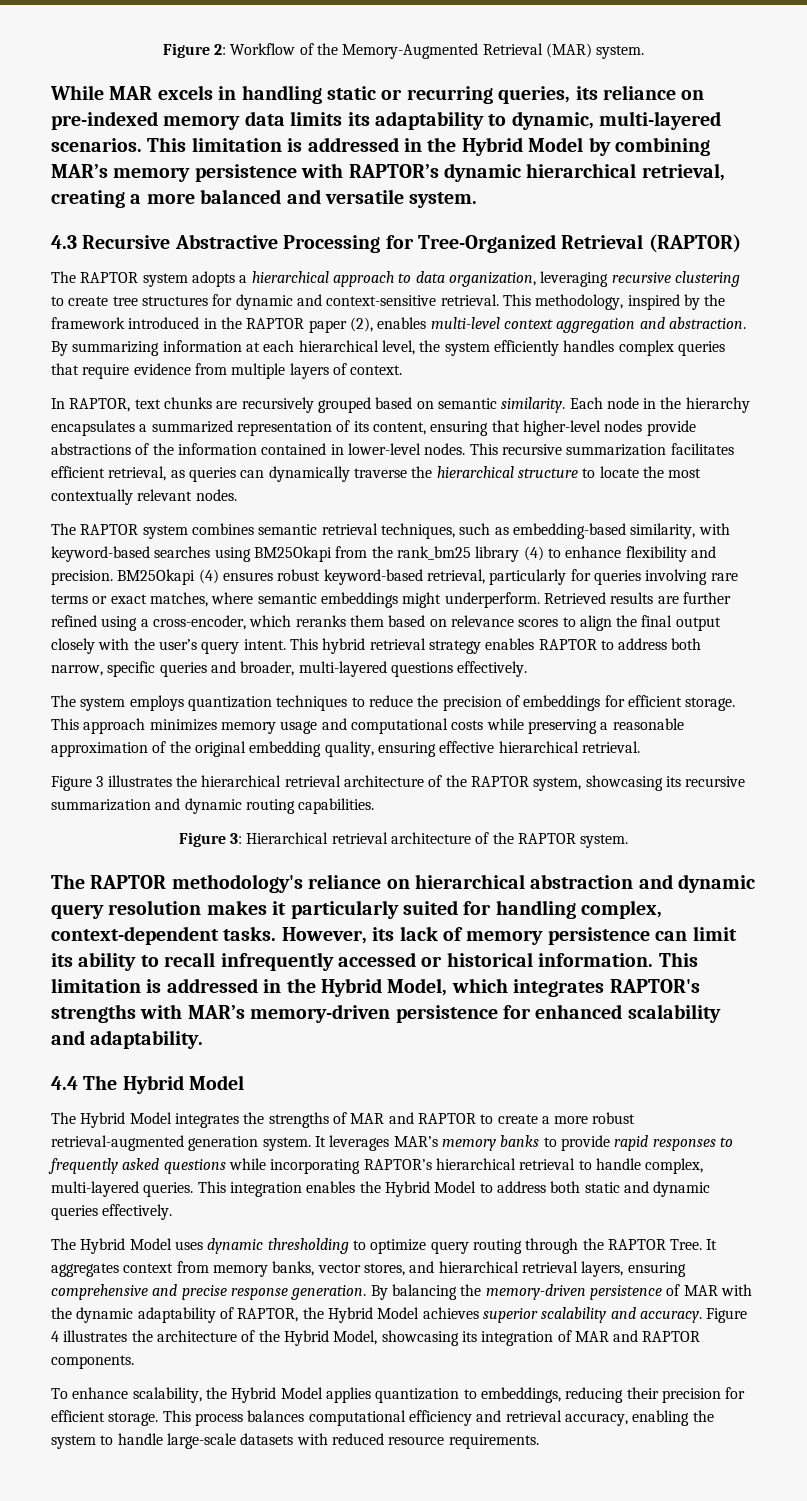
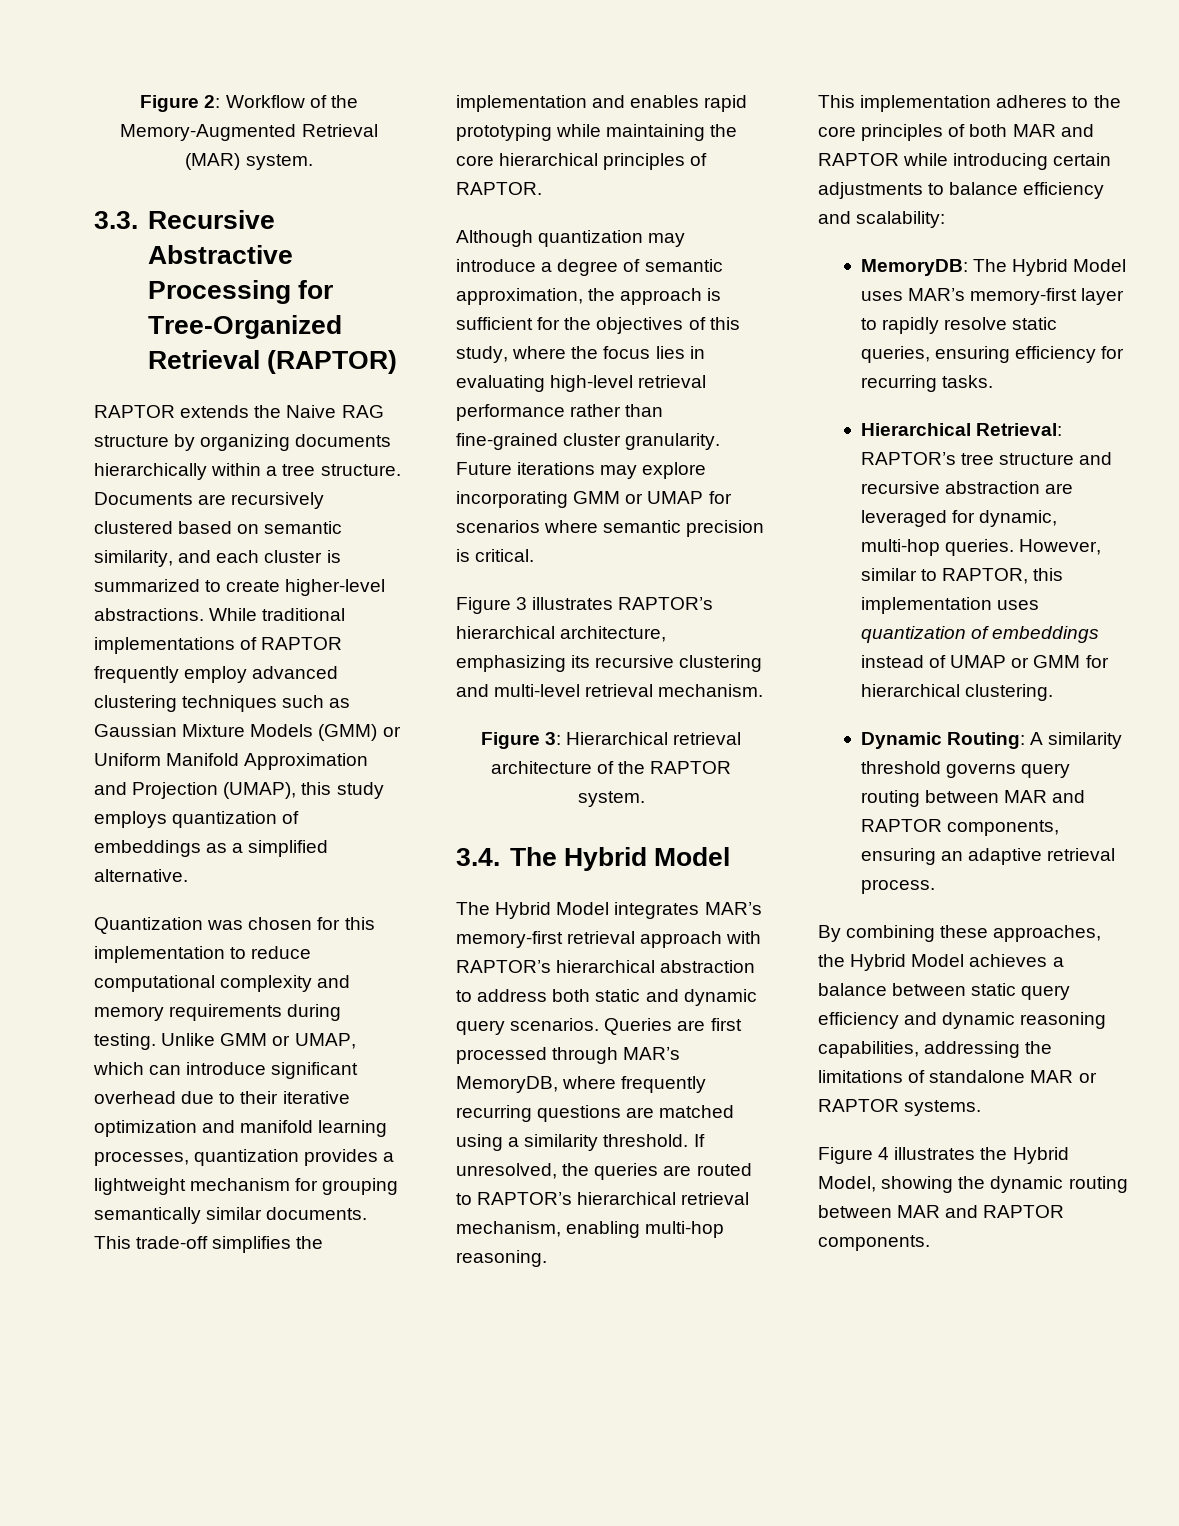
[50,85,705,104] [51,111,722,130] [51,137,710,156] [51,163,725,182] [51,189,478,208] [51,235,77,249] While MAR excels in handling static or recurring queries, its reliance on pre-indexed memory data limits its adaptability to dynamic, multi-layered scenarios. This limitation is addressed in the Hybrid Model by combining MAR’s memory persistence with RAPTOR’s dynamic hierarchical retrieval, creating a more balanced and versatile system. // 4.3 -> [94,211,138,229] 3.3.
[51,271,740,287] [51,294,726,310] [51,317,746,333] [51,340,725,356] [51,363,403,379] [51,397,212,412] The RAPTOR system adopts a hierarchical approach to data organization, leveraging recursive clustering to create tree structures for dynamic and context-sensitive retrieval. This methodology, inspired by the framework introduced in the RAPTOR paper (2), enables multi-level context aggregation and abstraction. By summarizing information at each hierarchical level, the system efficiently handles complex queries that require evidence from multiple layers of context. // In RAPTOR, text chunks -> [94,405,384,418] [94,434,392,451] [94,463,401,480] [94,492,193,505] RAPTOR extends the Naive RAG structure by organizing documents hierarchically within a tree structure. Documents
[317,397,371,413] grouped -> [94,521,173,534] clustered
[501,397,750,413] [51,420,696,436] [51,443,734,456] [51,466,702,482] [51,489,237,505] [51,523,730,539] [51,546,716,562] [51,569,738,585] [51,592,731,608] [51,615,721,631] [51,638,702,654] [51,661,528,677] [51,695,736,711] [51,718,684,734] [51,741,640,757] [51,775,746,791] [51,798,375,814] similarity. Each node in the hierarchy encapsulates a summarized representation of its content, ensuring that higher-level nodes provide abstractions of the information contained in lower-level nodes. This recursive summarization facilitates efficient retrieval, as queries can dynamically traverse the hierarchical structure to locate the most contextually relevant nodes. // The RAPTOR system combines semantic retrieval techniques, such as embedding-based similarity, with keyword-based searches using BM25Okapi from the rank_bm25 library (4) to enhance flexibility and precision. BM25Okapi (4) ensures robust keyword-based retrieval, particularly for queries involving rare terms or exact matches, where semantic embeddings might underperform. Retrieved results are further refined using a cross-encoder, which reranks them based on relevance scores to align the final output closely with the user’s query intent. This hybrid retrieval strategy enables RAPTOR to address both narrow, specific queries and broader, multi-layered questions effectively. // The system employs quantization techniques to reduce the precision of embeddings for efficient storage. This approach minimizes memory usage and computational costs while preserving a reasonable approximation of the original embedding quality, ensuring effective hierarchical retrieval. // Figure 3 illustrates the hierarchical retrieval architecture of the RAPTOR system, showcasing its recursive summarization and dynamic routing capabilities. -> [94,550,341,567] [94,579,386,596] [94,608,346,621] [94,637,343,654] [94,666,339,683] [94,695,351,712] [94,724,401,741] [94,753,369,770] [94,782,384,799] [94,811,300,828] [94,840,329,857] [94,869,188,882] [94,917,375,934] [94,946,312,963] [94,975,351,992] [94,1004,342,1021] [94,1033,356,1050] [93,1062,359,1079] [94,1091,350,1104] [94,1120,388,1137] [94,1149,395,1166] [94,1178,399,1195] [94,1207,368,1224] [94,1236,324,1253] [456,95,748,112] [456,124,738,141] [456,153,708,170] [456,182,542,195] [456,230,686,247] [456,259,723,276] [456,288,722,305] [456,317,740,334] [456,346,705,363] [456,375,707,392] [456,404,664,421] [456,433,721,450] [456,462,707,479] [456,491,732,508] [456,520,765,537] [456,549,535,562] [456,597,714,614] [456,626,667,642] [456,655,763,672] [456,684,764,697] similarity, and each cluster is summarized to create higher-level abstractions. While traditional implementations of RAPTOR frequently employ advanced clustering techniques such as Gaussian Mixture Models (GMM) or Uniform Manifold Approximation and Projection (UMAP), this study employs quantization of embeddings as a simplified alternative. // Quantization was chosen for this implementation to reduce computational complexity and memory requirements during testing. Unlike GMM or UMAP, which can introduce significant overhead due to their iterative optimization and manifold learning processes, quantization provides a lightweight mechanism for grouping semantically similar documents. This trade-off simplifies the implementation and enables rapid prototyping while maintaining the core hierarchical principles of RAPTOR. // Although quantization may introduce a degree of semantic approximation, the approach is sufficient for the objectives of this study, where the focus lies in evaluating high-level retrieval performance rather than fine-grained cluster granularity. Future iterations may explore incorporating GMM or UMAP for scenarios where semantic precision is critical. // Figure 3 illustrates RAPTOR’s hierarchical architecture, emphasizing its recursive clustering and multi-level retrieval mechanism.
[51,874,756,893] [51,900,663,919] [51,926,737,945] [51,952,698,971] [51,978,700,997] [51,1004,721,1023] [51,1030,204,1049] [51,1076,78,1090] The RAPTOR methodology's reliance on hierarchical abstraction and dynamic query resolution makes it particularly suited for handling complex, context-dependent tasks. However, its lack of memory persistence can limit its ability to recall infrequently accessed or historical information. This limitation is addressed in the Hybrid Model, which integrates RAPTOR's strengths with MAR’s memory-driven persistence for enhanced scalability and adaptability. // 4.4 -> [456,848,500,866] 3.4.
[243,1112,636,1128] [51,1135,733,1151] [48,1158,704,1174] [51,1181,477,1197] the strengths of MAR and RAPTOR to create a more robust retrieval-augmented generation system. It leverages MAR’s memory banks to provide rapid responses to frequently asked questions while incorporating RAPTOR’s hierarchical retrieval to handle complex, multi-layered queries. This integration enables the Hybrid Model -> [704,902,762,915] [456,931,762,948] [456,960,756,973] MAR’s memory-first retrieval approach with RAPTOR’s hierarchical abstraction
[51,1204,173,1220] [51,1238,718,1254] [51,1261,686,1277] [51,1284,752,1300] [51,1307,748,1323] [51,1330,701,1346] [51,1355,134,1369] [51,1387,746,1403] [51,1410,714,1426] [51,1433,539,1449] queries effectively. // The Hybrid Model uses dynamic thresholding to optimize query routing through the RAPTOR Tree. It aggregates context from memory banks, vector stores, and hierarchical retrieval layers, ensuring comprehensive and precise response generation. By balancing the memory-driven persistence of MAR with the dynamic adaptability of RAPTOR, the Hybrid Model achieves superior scalability and accuracy. Figure 4 illustrates the architecture of the Hybrid Model, showcasing its integration of MAR and RAPTOR components. // To enhance scalability, the Hybrid Model applies quantization to embeddings, reducing their precision for efficient storage. This process balances computational efficiency and retrieval accuracy, enabling the system to handle large-scale datasets with reduced resource requirements. -> [456,1018,742,1035] [456,1047,681,1064] [456,1076,707,1093] [456,1105,735,1122] [456,1134,705,1151] [456,1163,752,1180] [456,1192,750,1205] [456,1221,725,1238] [456,1250,547,1267] [818,95,1121,112] [818,124,1094,141] [818,153,1112,170] [818,182,1105,199] [818,211,946,228] [860,259,1127,276] [860,288,1125,305] [860,317,1058,334] [860,346,1125,363] [860,375,993,392] [860,423,1062,436] [860,452,1113,465] [860,481,1074,494] [860,510,1058,527] [860,539,1102,556] [860,568,1064,584] [860,597,1039,614] [860,626,1100,643] [860,655,1109,668] [860,684,1053,701] [860,732,1123,749] [860,761,1071,778] [860,790,1086,807] [860,819,1059,836] [860,848,1116,865] [860,879,935,894] [818,925,1102,942] [818,954,1064,971] [818,983,1071,1000] [818,1012,1107,1029] [818,1041,1053,1058] [818,1070,1097,1083] [818,1099,982,1116] [818,1147,1069,1164] [818,1176,1128,1193] [818,1205,1065,1218] [818,1235,930,1251] query scenarios. Queries are first processed through MAR’s MemoryDB, where frequently recurring questions are matched using a similarity threshold. If unresolved, the queries are routed to RAPTOR’s hierarchical retrieval mechanism, enabling multi-hop reasoning. // This implementation adheres to the core principles of both MAR and RAPTOR while introducing certain adjustments to balance efficiency and scalability: // MemoryDB: The Hybrid Model uses MAR’s memory-first layer to rapidly resolve static queries, ensuring efficiency for recurring tasks. // Hierarchical Retrieval: RAPTOR’s tree structure and recursive abstraction are leveraged for dynamic, multi-hop queries. However, similar to RAPTOR, this implementation uses quantization of embeddings instead of UMAP or GMM for hierarchical clustering. // Dynamic Routing: A similarity threshold governs query routing between MAR and RAPTOR components, ensuring an adaptive retrieval process. // By combining these approaches, the Hybrid Model achieves a balance between static query efficiency and dynamic reasoning capabilities, addressing the limitations of standalone MAR or RAPTOR systems. // Figure 4 illustrates the Hybrid Model, showing the dynamic routing between MAR and RAPTOR components.

